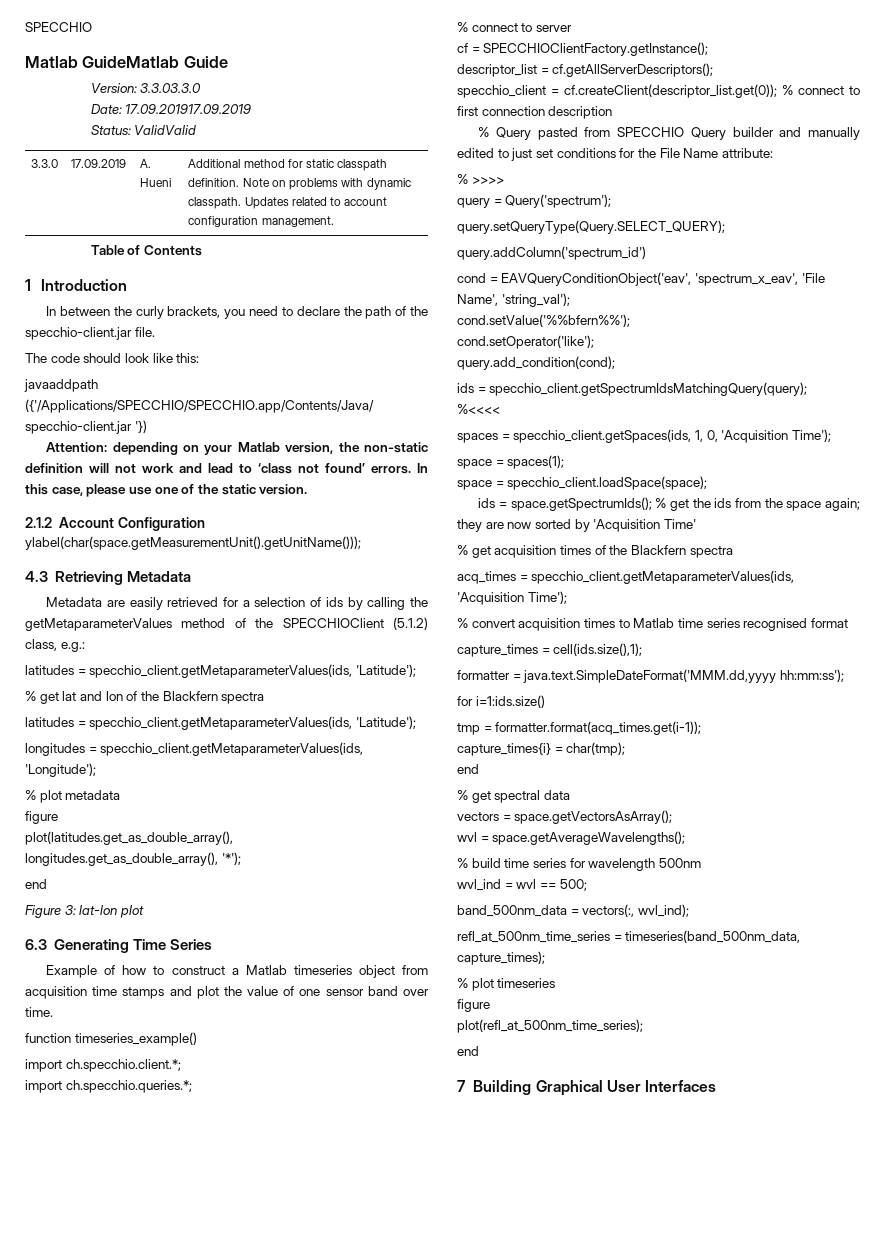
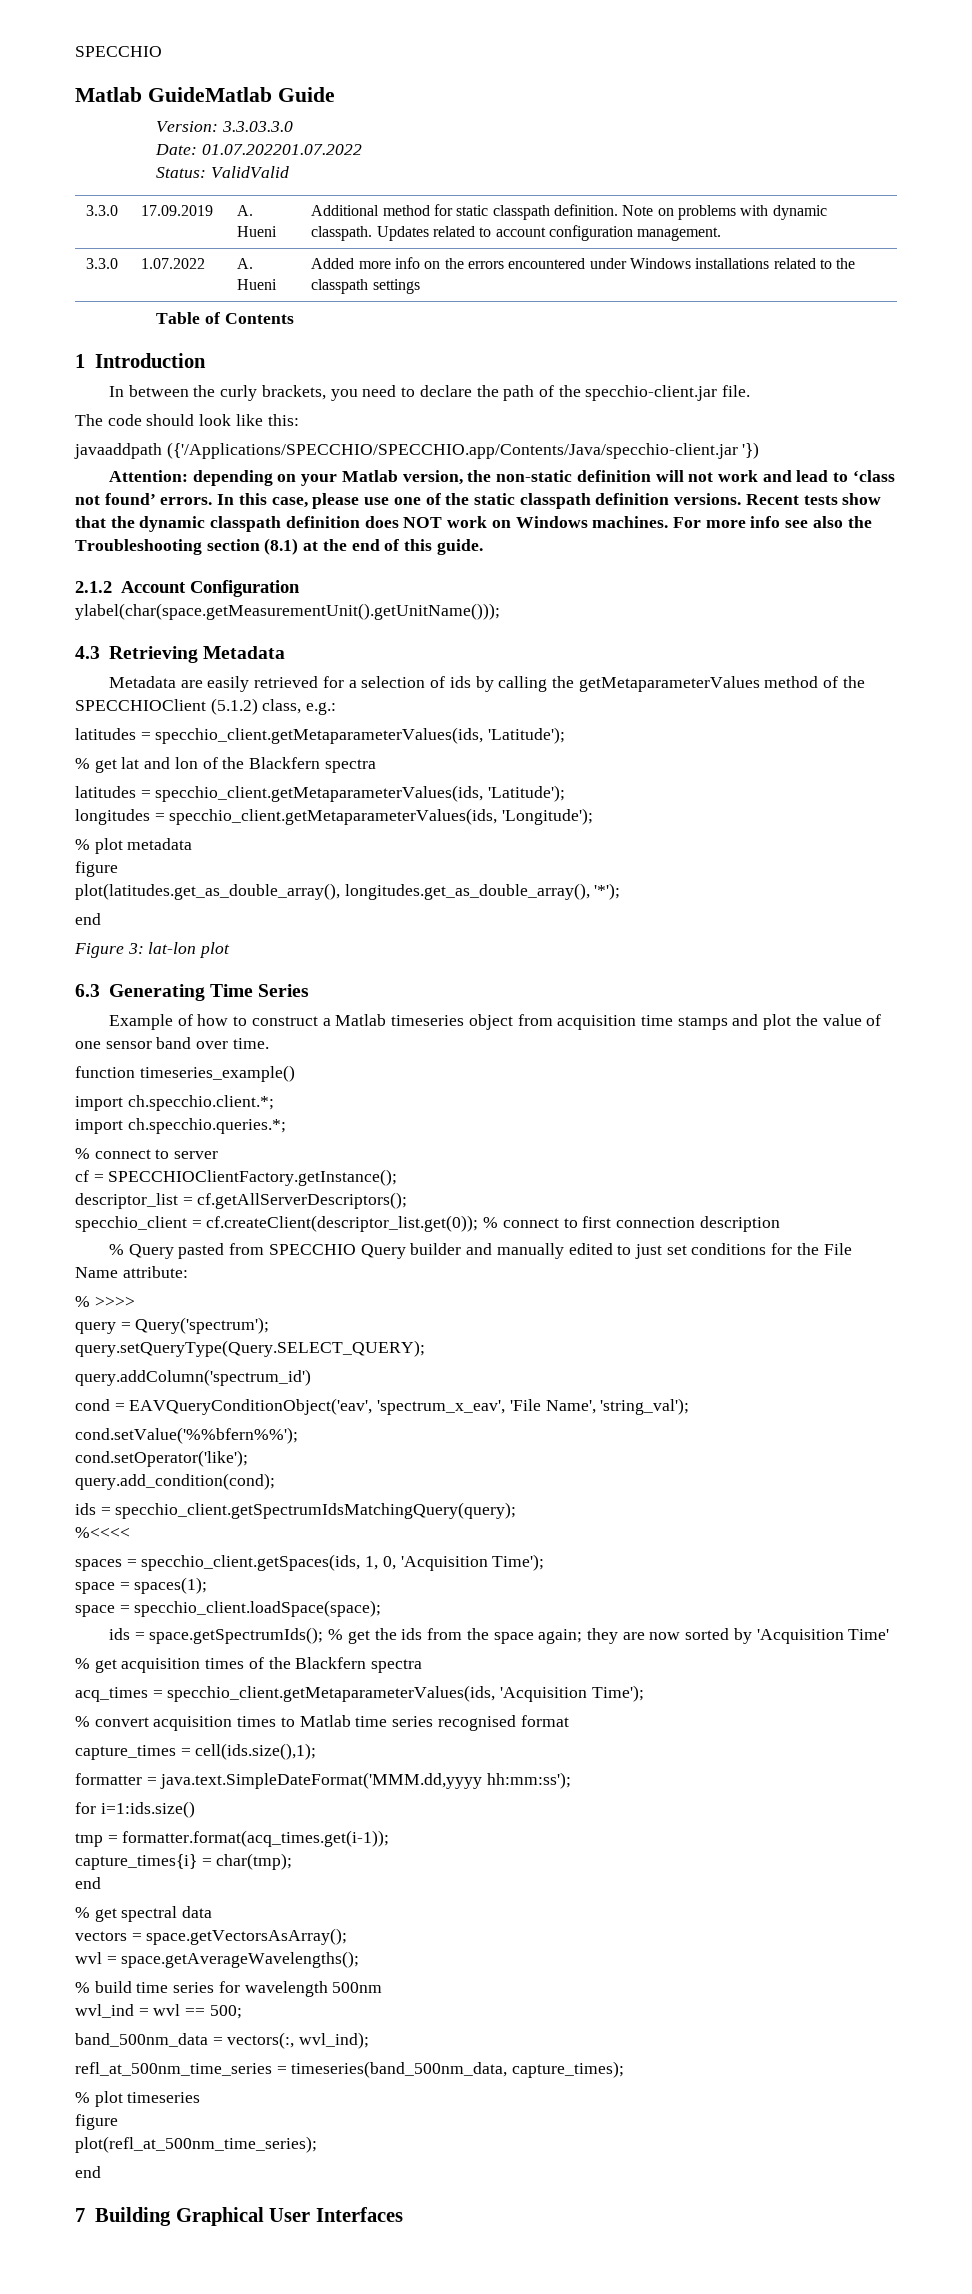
[125,104,253,114] 17.09.201917.09.2019 -> [202,144,363,155] 01.07.202201.07.2022
(334, 221) none -> [86,258,119,269] [141,258,206,269] [237,258,254,269] [237,279,278,290] [311,257,856,269] [311,279,420,294] // 3.3.0 | 1.07.2022 | A. Hueni | Added more info on the errors encountered under Windows installations related to the classpath settings
[259,484,308,495] version. -> [519,493,882,509] [75,516,872,532] [75,538,483,555] classpath definition versions. Recent tests show that the dynamic classpath definition does NOT work on Windows machines. For more info see also the Troubleshooting section (8.1) at the end of this guide.

